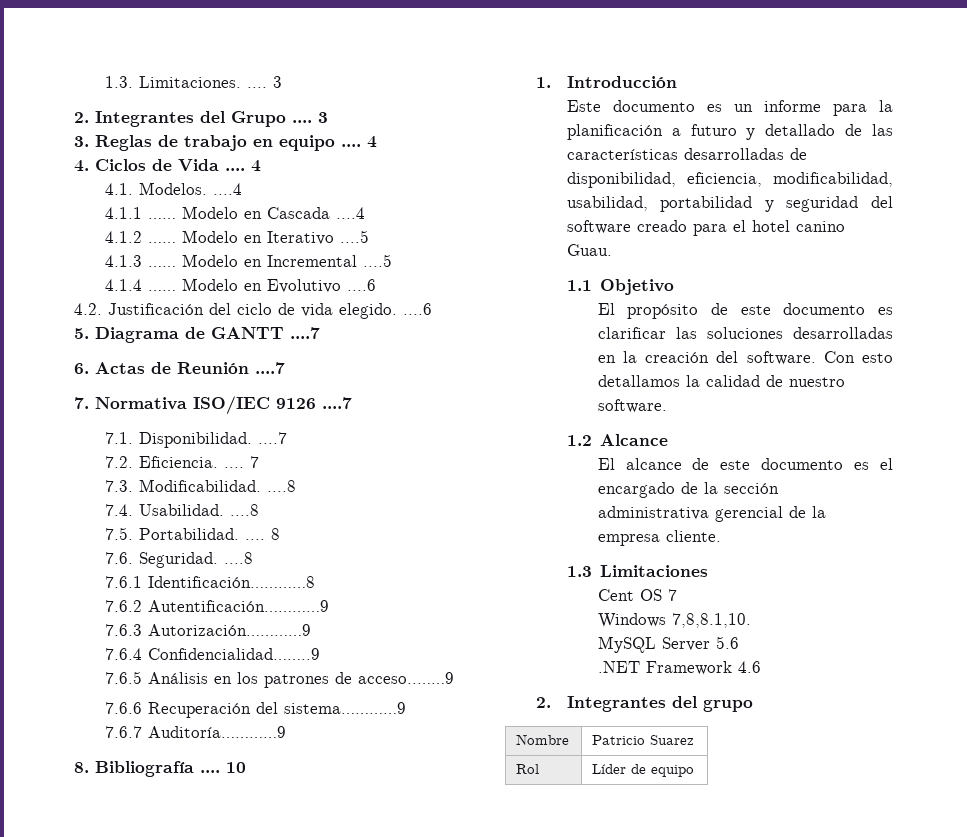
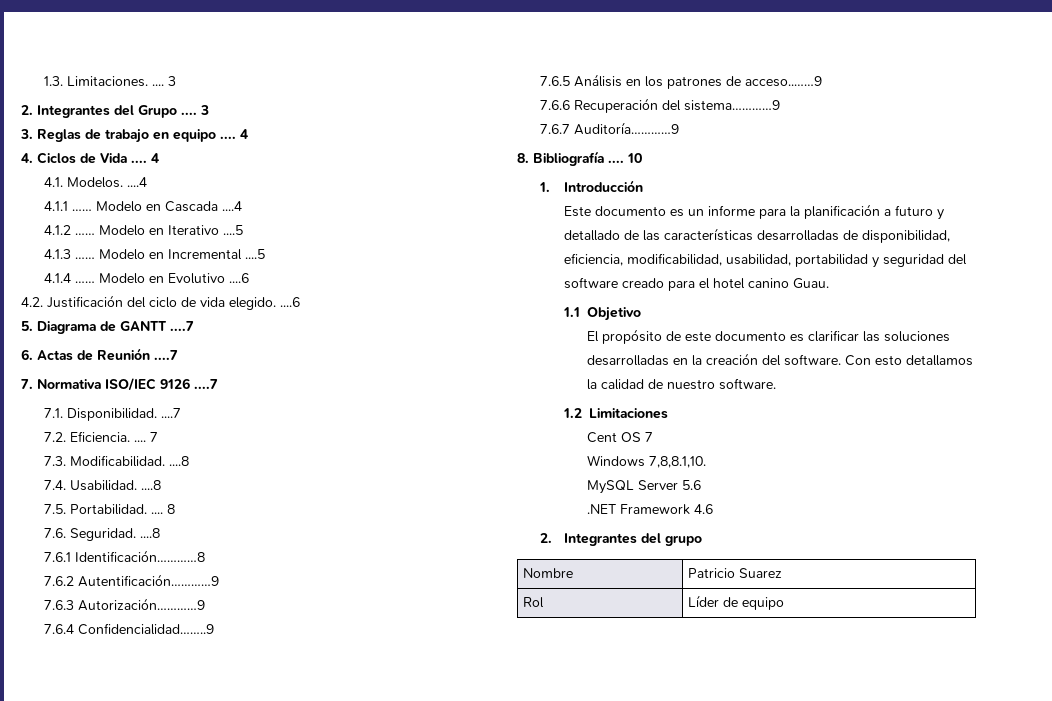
[600,434,669,446] [597,458,893,470] [597,482,779,498] [597,506,826,522] [597,530,721,546] [566,566,592,577] Alcance // El alcance de este documento es el encargado de la sección administrativa gerencial de la empresa cliente. // 1.3 -> (582, 413) none

